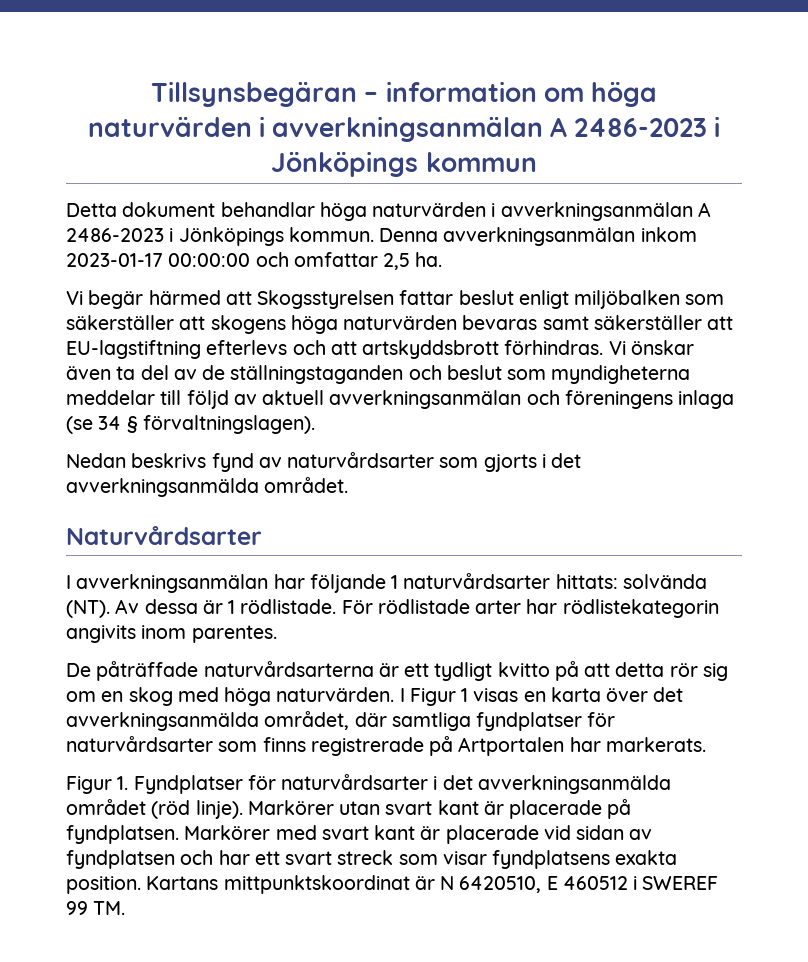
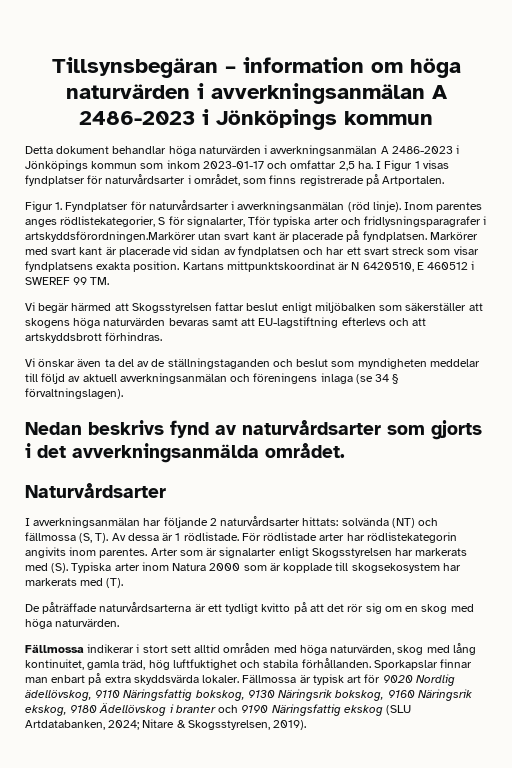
[288,227,636,246] kommun. Denna avverkningsanmälan -> [91,161,164,169] kommun som
[168,253,251,267] 00:00:00 -> (264, 165) none
[66,290,725,309] [66,315,734,334] [66,340,694,359] [66,365,691,384] [66,390,735,409] [66,415,315,434] [66,452,582,472] [66,477,349,497] [66,526,262,545] [66,573,707,593] [66,599,719,618] [66,625,277,643] [66,661,728,681] [66,687,684,706] [66,711,471,731] // Vi begär härmed att Skogsstyrelsen fattar beslut enligt miljöbalken som säkerställer att skogens höga naturvärden bevaras samt säkerställer att EU-lagstiftning efterlevs och att artskyddsbrott förhindras. Vi önskar även ta del av de ställningstaganden och beslut som myndigheterna meddelar till följd av aktuell avverkningsanmälan och föreningens inlaga (se 34 § förvaltningslagen). // Nedan beskrivs fynd av naturvårdsarter som gjorts i det avverkningsanmälda området. // Naturvårdsarter // I avverkningsanmälan har följande 1 naturvårdsarter hittats: solvända (NT). Av dessa är 1 rödlistade. För rödlistade arter har rödlistekategorin angivits inom parentes. // De påträffade naturvårdsarterna är ett tydligt kvitto på att detta rör sig om en skog med höga naturvärden. I Figur 1 visas en karta över det avverkningsanmälda området, där samtliga -> [376,160,449,171] I Figur 1 visas
(213, 744) none -> [187,174,240,186] i området,
[458,737,706,756] Artportalen har markerats. -> [382,176,445,186] Artportalen.
[442,775,671,794] [66,799,334,819] det avverkningsanmälda området (röd linje). Markörer -> [237,201,483,212] [25,216,487,227] [25,231,196,242] avverkningsanmälan (röd linje). Inom parentes anges rödlistekategorier, S för signalarter, Tför typiska arter och fridlysningsparagrafer i artskyddsförordningen.Markörer
(126, 908) none -> [25,302,483,313] [25,317,427,328] [25,332,163,343] [25,358,480,369] [25,373,399,384] [25,388,123,399] [25,420,482,440] [25,443,345,463] [25,483,166,498] [25,516,439,528] [25,532,457,543] [25,547,468,558] [25,562,461,573] [25,578,124,588] [25,602,474,614] [25,619,120,629] [25,643,476,655] [25,658,473,670] [25,673,455,686] [25,689,472,701] [25,703,412,716] [25,719,307,730] // Vi begär härmed att Skogsstyrelsen fattar beslut enligt miljöbalken som säkerställer att skogens höga naturvärden bevaras samt att EU-lagstiftning efterlevs och att artskyddsbrott förhindras. // Vi önskar även ta del av de ställningstaganden och beslut som myndigheten meddelar till följd av aktuell avverkningsanmälan och föreningens inlaga (se 34 § förvaltningslagen). // Nedan beskrivs fynd av naturvårdsarter som gjorts i det avverkningsanmälda området. // Naturvårdsarter // I avverkningsanmälan har följande 2 naturvårdsarter hittats: solvända (NT) och fällmossa (S, T). Av dessa är 1 rödlistade. För rödlistade arter har rödlistekategorin angivits inom parentes. Arter som är signalarter enligt Skogsstyrelsen har markerats med (S). Typiska arter inom Natura 2000 som är kopplade till skogsekosystem har markerats med (T). // De påträffade naturvårdsarterna är ett tydligt kvitto på att det rör sig om en skog med höga naturvärden. // Fällmossa indikerar i stort sett alltid områden med höga naturvärden, skog med lång kontinuitet, gamla träd, hög luftfuktighet och stabila förhållanden. Sporkapslar finnar man enbart på extra skyddsvärda lokaler. Fällmossa är typisk art för 9020 Nordlig ädellövskog, 9110 Näringsfattig bokskog, 9130 Näringsrik bokskog, 9160 Näringsrik ekskog, 9180 Ädellövskog i branter och 9190 Näringsfattig ekskog (SLU Artdatabanken, 2024; Nitare & Skogsstyrelsen, 2019).

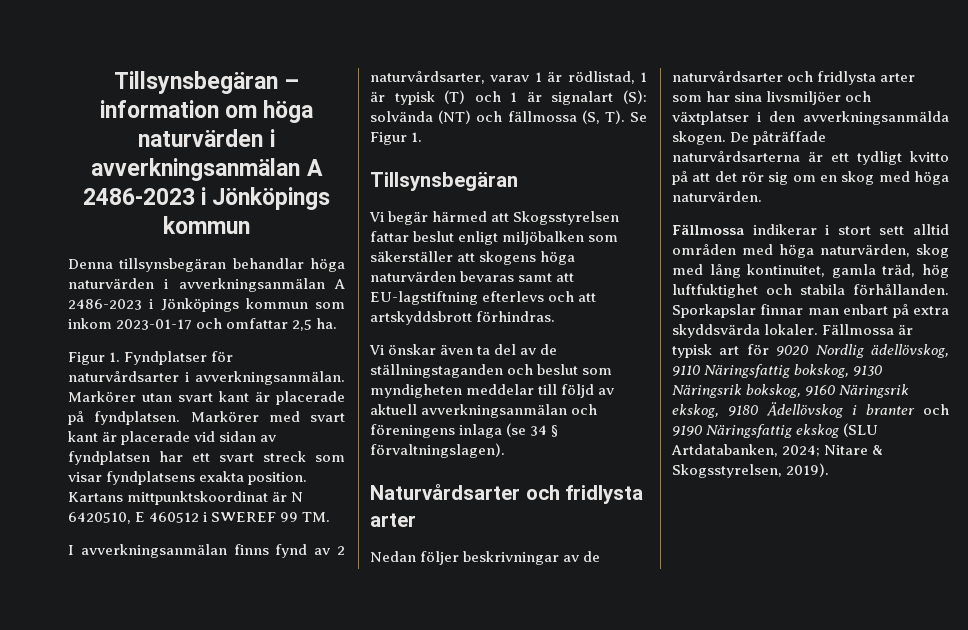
[25,146,110,154] Detta dokument -> [68,258,227,272] Denna tillsynsbegäran
[376,160,449,171] [25,174,445,186] I Figur 1 visas fyndplatser för naturvårdsarter i området, som finns registrerade på Artportalen. -> (338, 323) none
[237,201,483,212] [25,216,487,227] [25,231,196,242] avverkningsanmälan (röd linje). Inom parentes anges rödlistekategorier, S för signalarter, Tför typiska arter och fridlysningsparagrafer i artskyddsförordningen.Markörer -> [194,371,345,385] [68,391,136,402] avverkningsanmälan. Markörer
[303,247,324,255] och -> (150, 458) none
(110, 281) none -> [68,544,346,558] [370,71,647,84] [370,90,647,105] [370,110,647,124] [370,132,423,145] [370,172,518,191] // I avverkningsanmälan finns fynd av 2 naturvårdsarter, varav 1 är rödlistad, 1 är typisk (T) och 1 är signalart (S): solvända (NT) och fällmossa (S, T). Se Figur 1. // Tillsynsbegäran
[25,420,482,440] [25,443,345,463] [25,483,166,498] [25,516,439,528] [25,532,457,543] [25,547,468,558] [25,562,461,573] [25,578,124,588] Nedan beskrivs fynd av naturvårdsarter som gjorts i det avverkningsanmälda området. // Naturvårdsarter // I avverkningsanmälan har följande 2 naturvårdsarter hittats: solvända (NT) och fällmossa (S, T). Av dessa är 1 rödlistade. För rödlistade arter har rödlistekategorin angivits inom parentes. Arter som är signalarter enligt Skogsstyrelsen har markerats med (S). Typiska arter inom Natura 2000 som är kopplade till skogsekosystem har markerats med (T). // -> [370,484,644,504] [370,513,416,527] [370,551,601,565] [672,71,916,85] [672,91,872,105] [672,111,949,125] [672,131,726,145] Naturvårdsarter och fridlysta arter // Nedan följer beskrivningar av de naturvårdsarter och fridlysta arter som har sina livsmiljöer och växtplatser i den avverkningsanmälda skogen.

